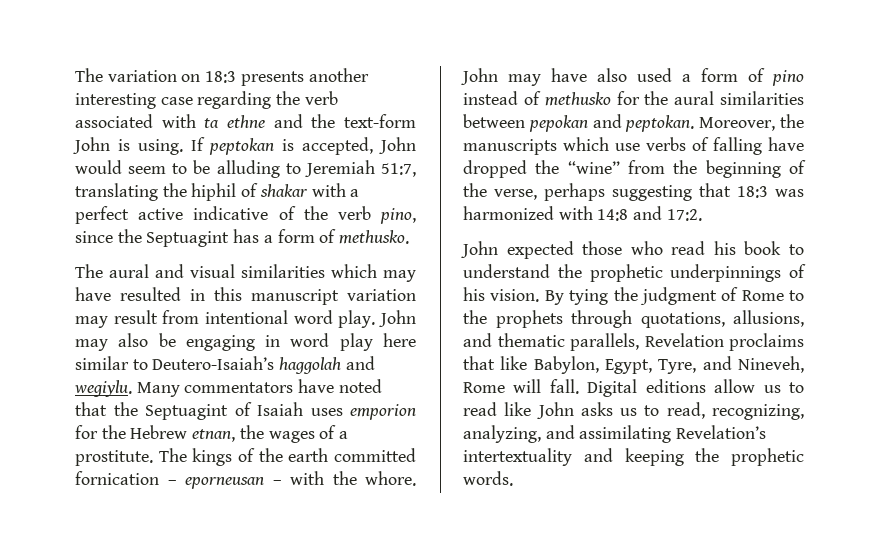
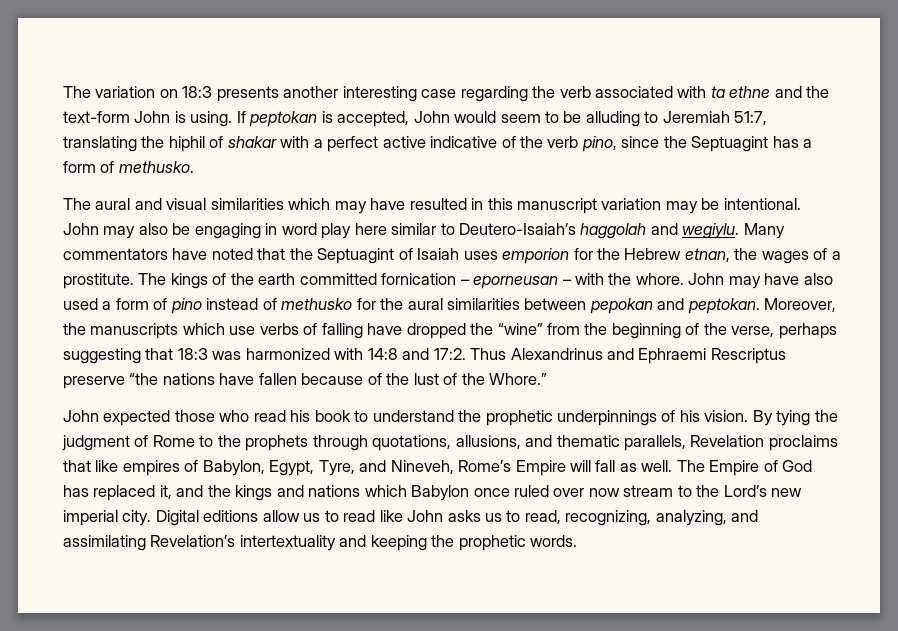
[113,310,376,328] result from intentional word play. -> [701,198,801,210] be intentional.
(702, 215) none -> [470,348,786,364] [63,373,548,389] Thus Alexandrinus and Ephraemi Rescriptus preserve “the nations have fallen because of the lust of the Whore.”
(528, 363) none -> [122,460,199,476] empires of
[463,379,579,394] Rome will fall. -> [458,460,813,476] [63,485,803,501] [63,510,152,526] Rome’s Empire will fall as well. The Empire of God has replaced it, and the kings and nations which Babylon once ruled over now stream to the Lord’s new imperial city.

